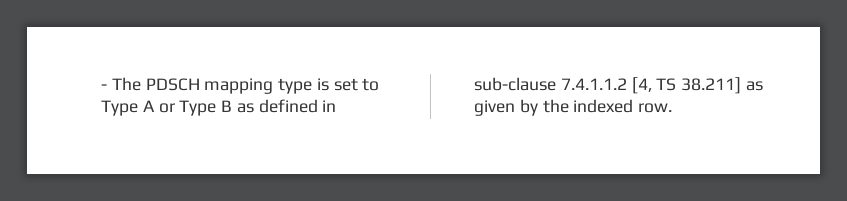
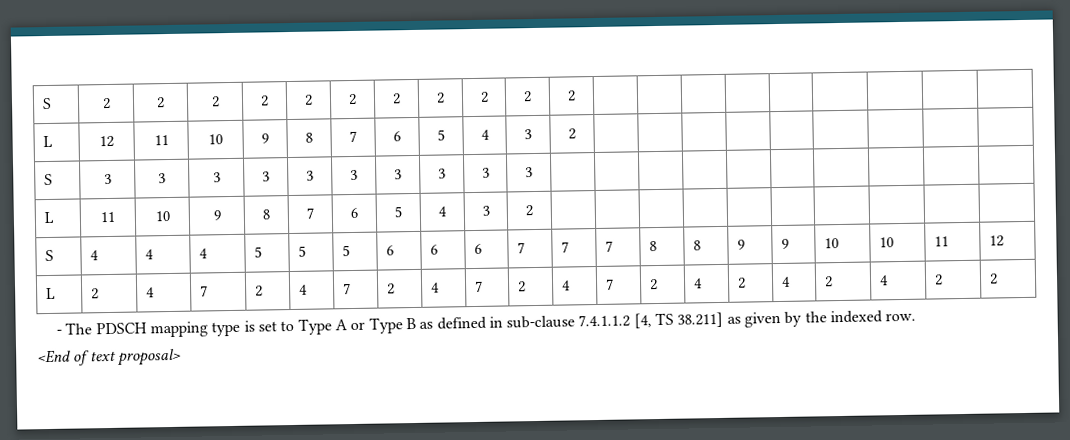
(101, 87) none -> [42,97,53,110] [101,97,111,110] [156,97,165,109] [210,96,220,108] [260,95,269,107] [304,94,313,106] [348,93,357,106] [392,93,401,105] [436,92,445,104] [479,91,489,103] [523,91,532,103] [567,90,576,102] [43,135,54,148] [99,135,114,148] [153,135,169,146] [208,134,223,145] [261,133,269,144] [305,132,313,143] [349,130,357,143] [393,131,401,142] [437,129,445,141] [480,129,490,140] [524,129,532,140] [568,128,576,140] [44,173,54,186] [103,173,112,185] [158,173,166,184] [212,172,221,183] [262,171,270,182] [306,170,314,181] [350,169,358,181] [394,169,402,180] [438,168,446,179] [481,167,490,178] [525,167,533,178] [44,211,55,224] [100,211,115,223] [154,210,170,222] [212,210,221,221] [262,209,270,220] [306,207,314,219] [350,207,358,219] [394,206,402,218] [438,206,447,217] [481,205,490,216] [525,205,533,217] [45,249,55,262] [90,250,100,261] [145,249,155,260] [199,248,209,259] [254,246,263,258] [298,245,307,257] [342,245,351,257] [386,245,395,256] [430,244,439,255] [474,243,483,254] [517,242,526,254] [561,241,570,253] [605,240,614,252] [649,240,658,252] [693,240,702,251] [737,239,746,250] [781,238,790,249] [824,238,840,249] [879,237,895,248] [934,236,950,247] [989,235,1005,247] [46,287,57,300] [91,288,100,300] [146,287,156,298] [200,285,209,297] [255,285,264,297] [299,284,309,295] [343,283,352,295] [387,283,396,295] [431,282,441,293] [474,280,484,292] [518,281,527,293] [561,280,572,291] [605,278,615,290] [649,278,659,291] [693,278,704,289] [737,277,747,289] [781,276,792,287] [824,276,834,288] [879,275,890,286] [934,274,944,286] [989,273,999,285] S | 2 | 2 | 2 | 2 | 2 | 2 | 2 | 2 | 2 | 2 | 2 | | | | | | | | | // L | 12 | 11 | 10 | 9 | 8 | 7 | 6 | 5 | 4 | 3 | 2 | | | | | | | | | // S | 3 | 3 | 3 | 3 | 3 | 3 | 3 | 3 | 3 | 3 | | | | | | | | | | // L | 11 | 10 | 9 | 8 | 7 | 6 | 5 | 4 | 3 | 2 | | | | | | | | | | // S | 4 | 4 | 4 | 5 | 5 | 5 | 6 | 6 | 6 | 7 | 7 | 7 | 8 | 8 | 9 | 9 | 10 | 10 | 11 | 12 // L | 2 | 4 | 7 | 2 | 4 | 7 | 2 | 4 | 7 | 2 | 4 | 7 | 2 | 4 | 2 | 4 | 2 | 4 | 2 | 2 //
(673, 108) none -> [37,348,181,366] // <End of text proposal>

